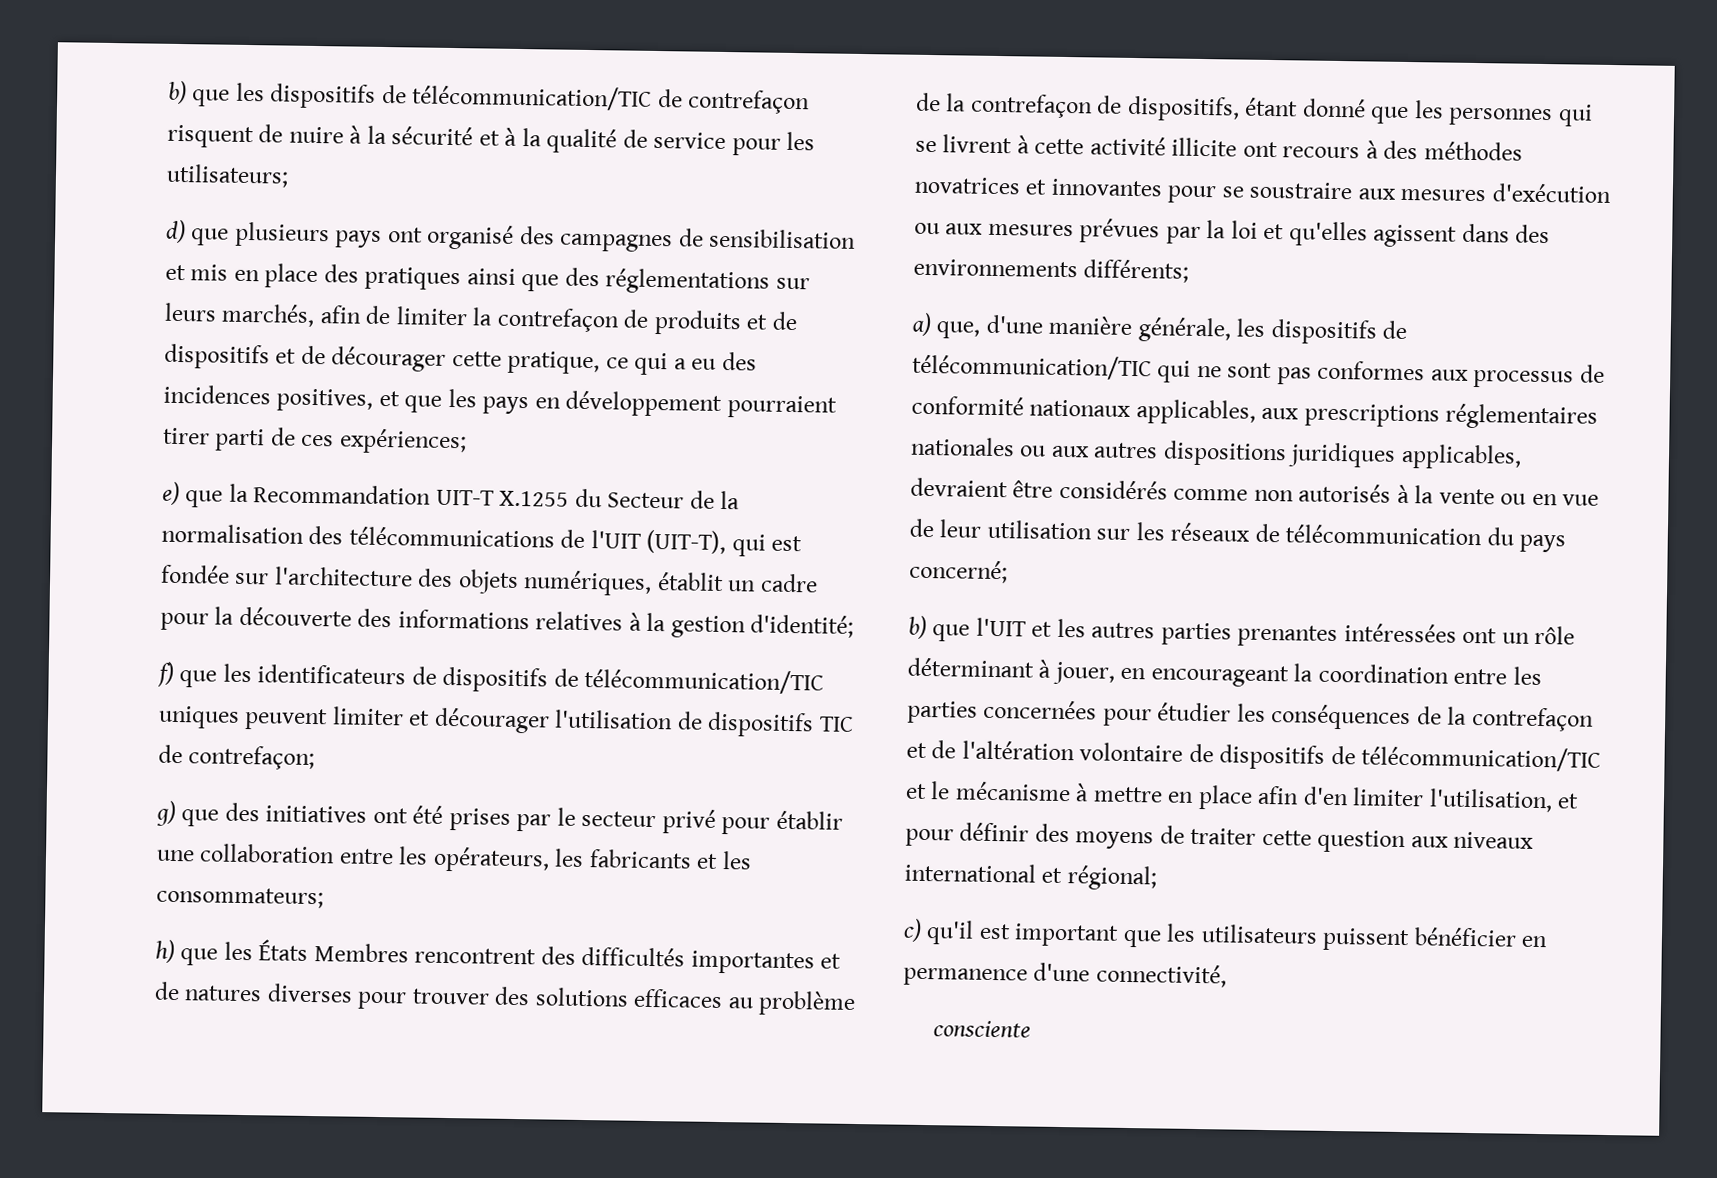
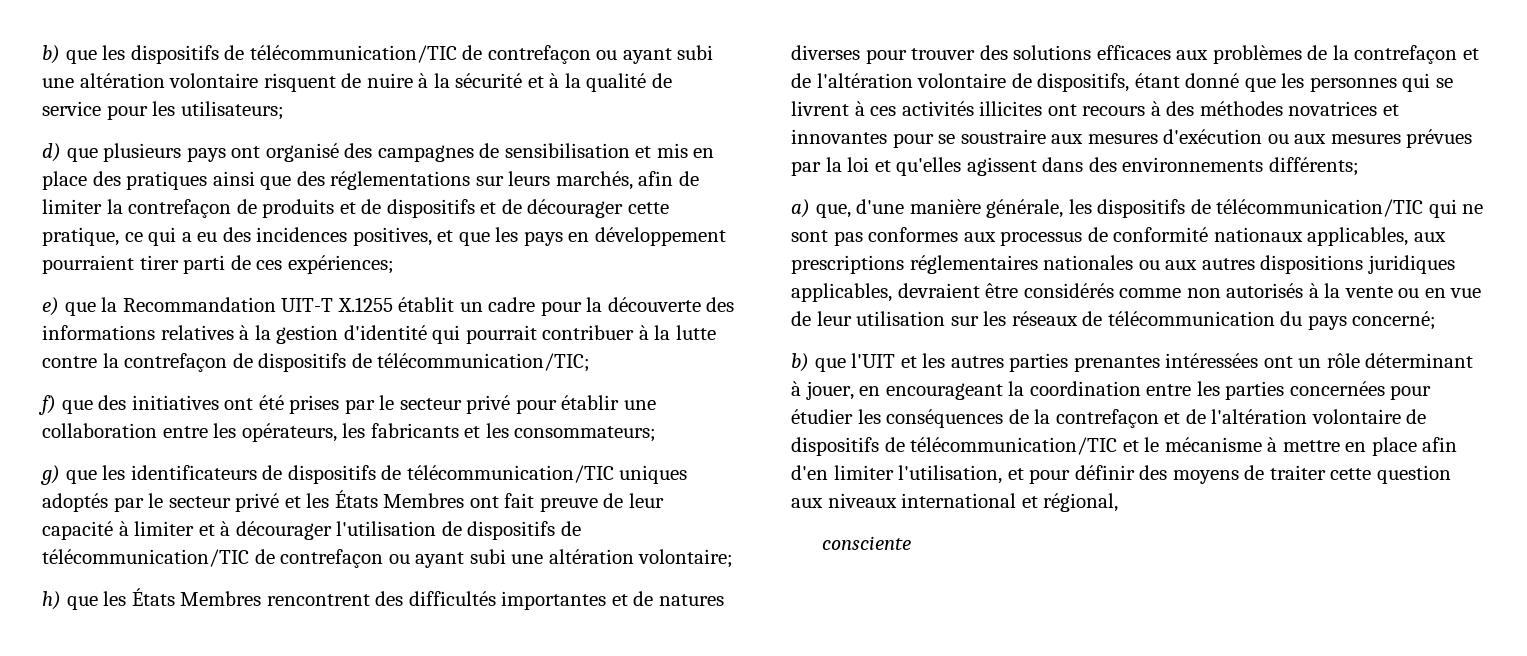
(811, 102) none -> [596,45,714,64] [42,73,259,88] ou ayant subi une altération volontaire
[574,488,741,510] [161,523,803,557] [161,564,653,596] du Secteur de la normalisation des télécommunications de l'UIT (UIT-T), qui est fondée sur l'architecture des objets numériques, -> (393, 304) none
[750,614,855,638] [157,661,825,695] [158,705,854,738] [158,744,316,771] [156,800,176,827] d'identité; // f) que les identificateurs de dispositifs de télécommunication/TIC uniques peuvent limiter et décourager l'utilisation de dispositifs TIC de contrefaçon; // g) -> [343,325,716,344] [42,353,591,372] [38,395,56,415] d'identité qui pourrait contribuer à la lutte contre la contrefaçon de dispositifs de télécommunication/TIC; // f)
(324, 897) none -> [40,465,688,485] [42,490,664,512] [42,521,581,540] [42,549,734,568] // g) que les identificateurs de dispositifs de télécommunication/TIC uniques adoptés par le secteur privé et les États Membres ont fait preuve de leur capacité à limiter et à décourager l'utilisation de dispositifs de télécommunication/TIC de contrefaçon ou ayant subi une altération volontaire;
[727,990,857,1017] [916,92,1093,119] au problème de la contrefaçon -> [1176,45,1479,64] [791,73,1007,88] aux problèmes de la contrefaçon et de l'altération volontaire
[1034,136,1238,157] cette activité illicite -> [870,101,1043,116] ces activités illicites
[1066,865,1157,891] [903,918,1548,952] [903,962,1227,988] régional; // c) qu'il est important que les utilisateurs puissent bénéficier en permanence d'une connectivité, -> [1043,493,1119,512] régional,

